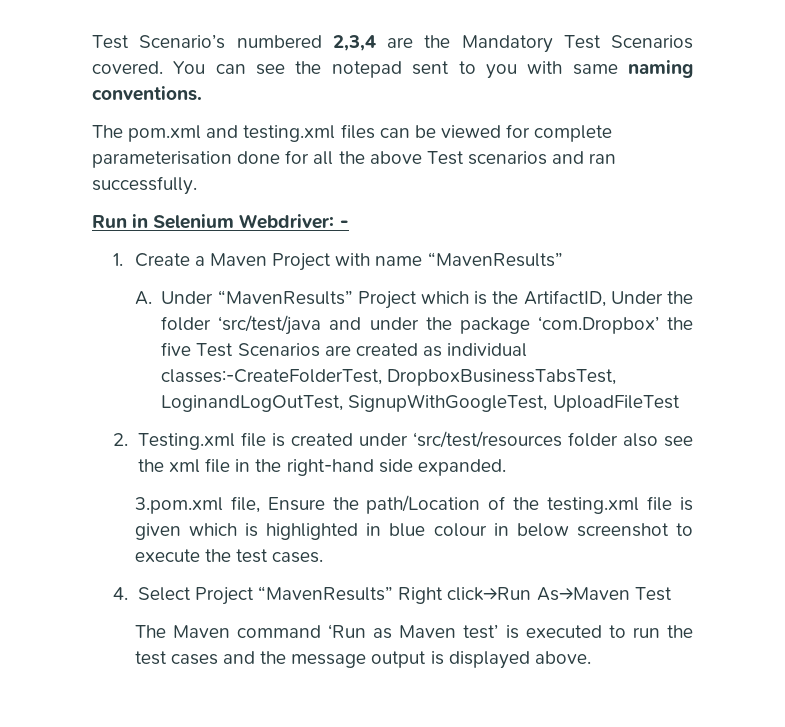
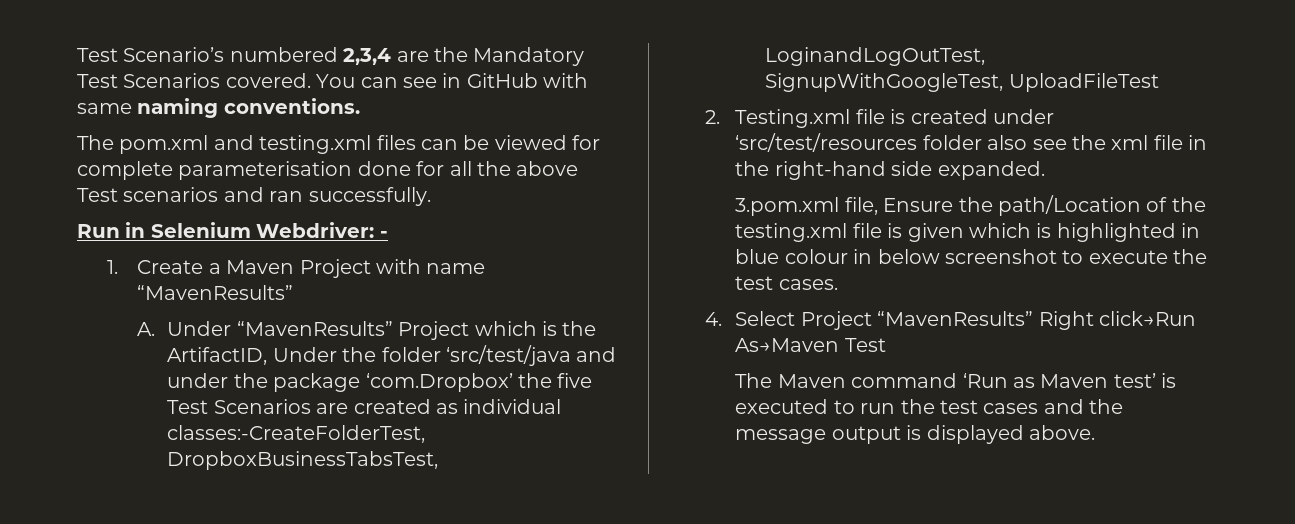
[295,61,517,79] the notepad sent to you -> [442,73,538,88] in GitHub

